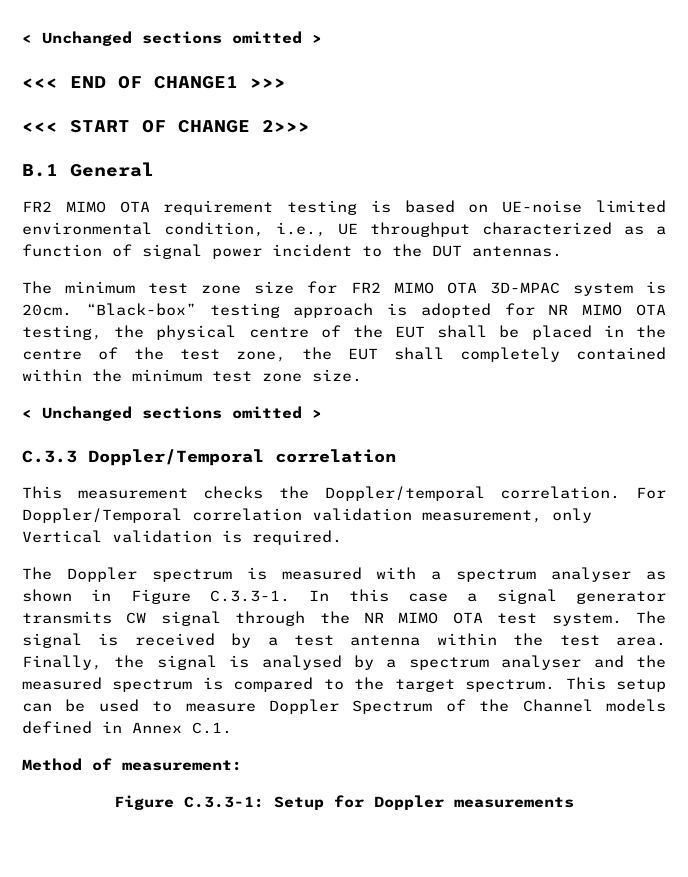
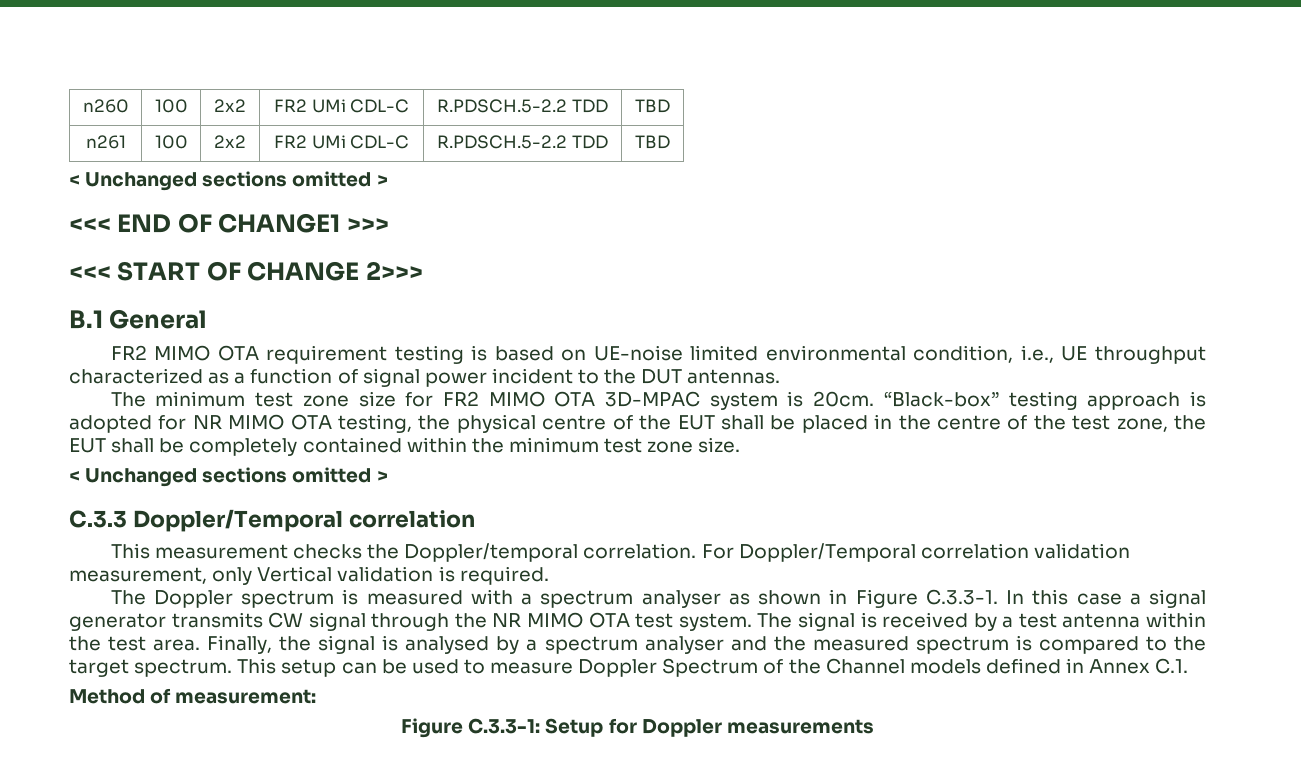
(22, 38) none -> [82,99,129,113] [154,99,188,113] [214,99,246,112] [273,99,410,113] [437,99,608,113] [635,99,670,113] [85,135,126,149] [154,135,188,149] [214,135,246,148] [273,135,410,149] [437,135,608,149] [635,135,670,149] n260 | 100 | 2x2 | FR2 UMi CDL-C | R.PDSCH.5-2.2 TDD | TBD // n261 | 100 | 2x2 | FR2 UMi CDL-C | R.PDSCH.5-2.2 TDD | TBD //
(444, 353) none -> [159,438,185,453] be

